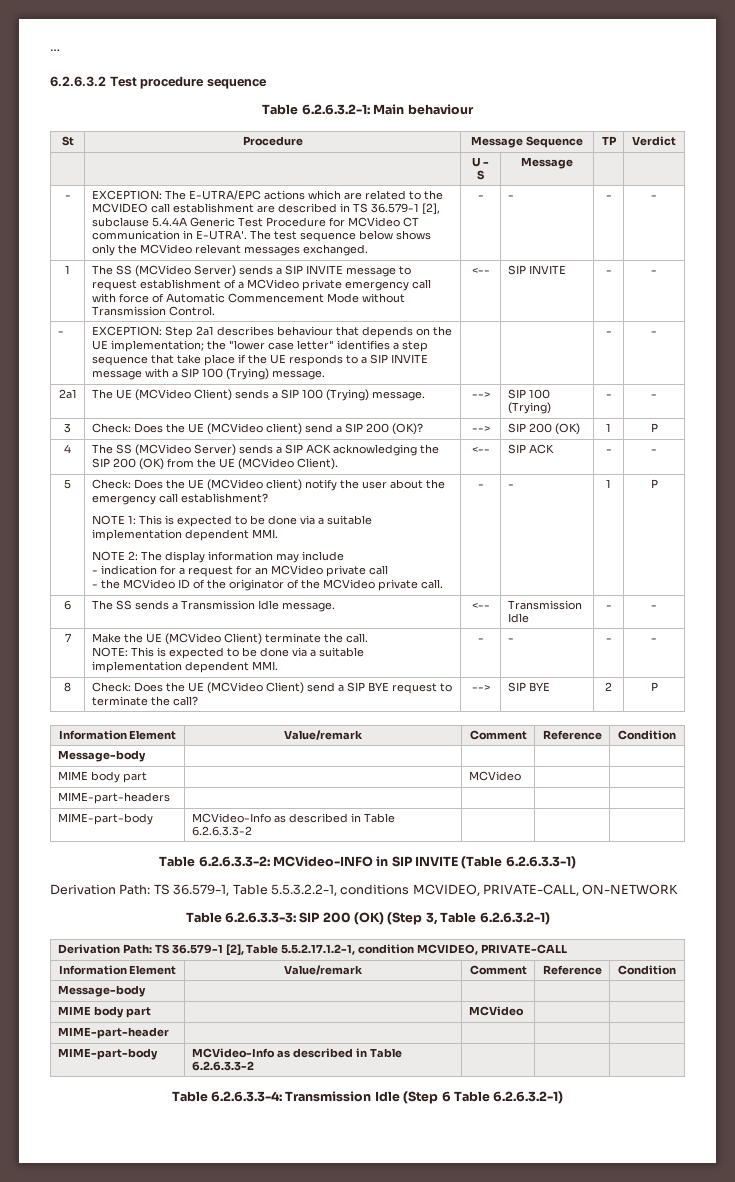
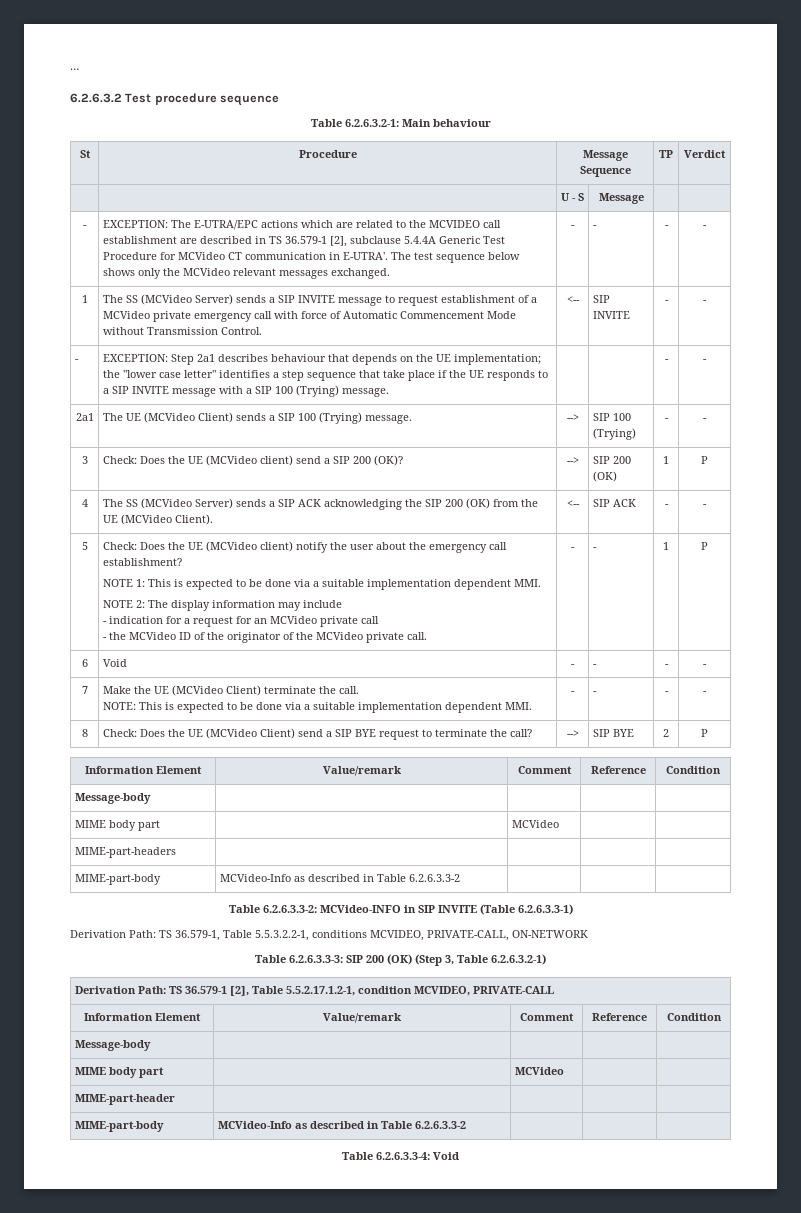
[91,600,335,612] [471,603,490,609] [507,600,582,610] [507,613,529,623] The SS sends a Transmission Idle message. | <-- | Transmission Idle -> [102,659,127,667] [571,664,575,667] [592,664,597,667] Void | - | -
[285,1091,564,1104] Transmission Idle (Step 6 Table 6.2.6.3.2-1) -> [433,1152,459,1160] Void

